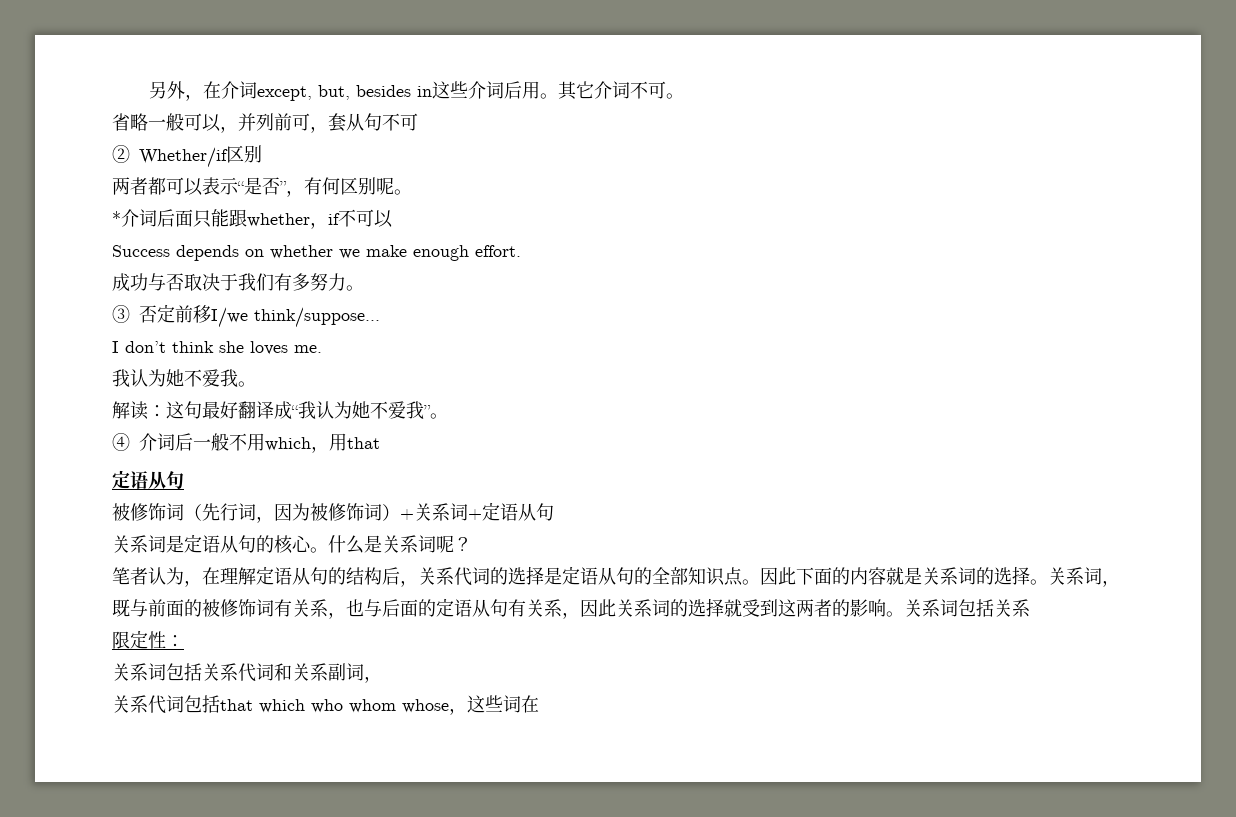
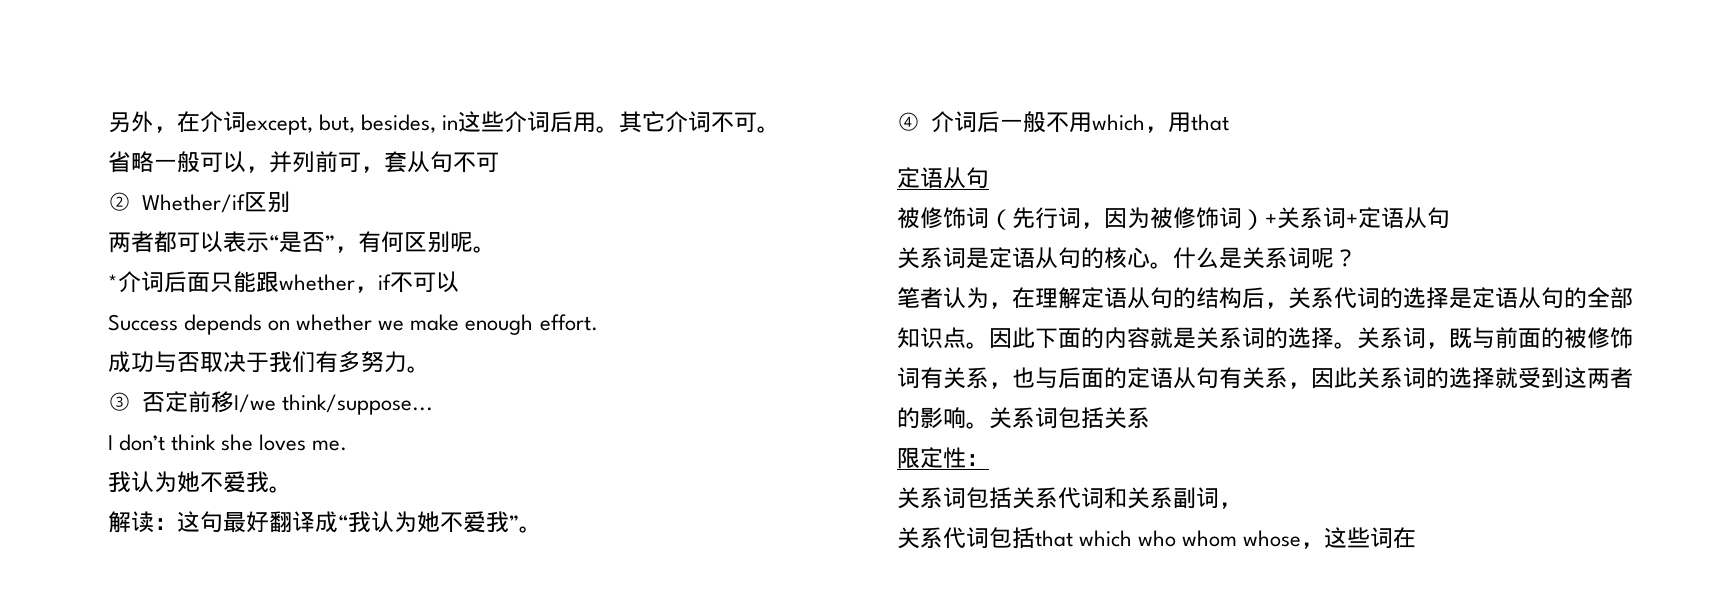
[356,85,412,97] besides -> [361,114,437,133] besides,

